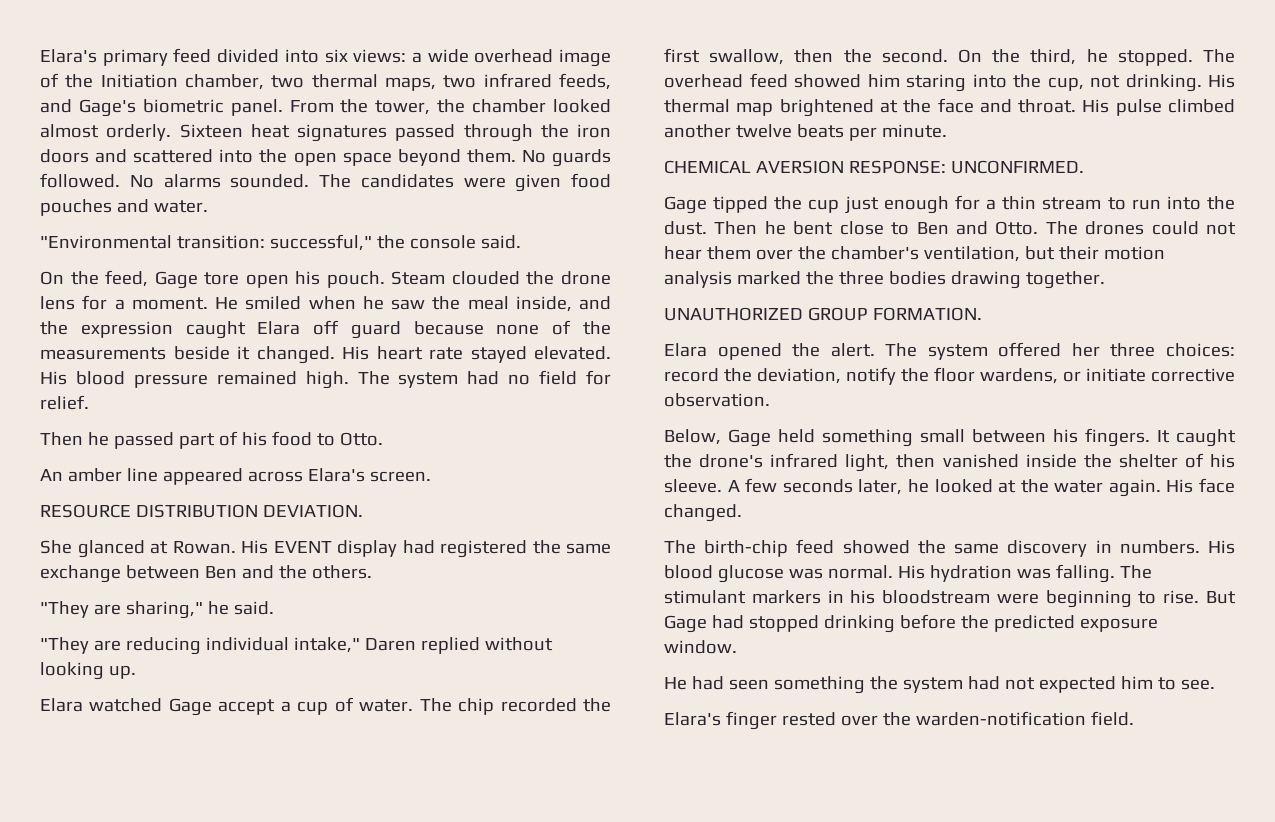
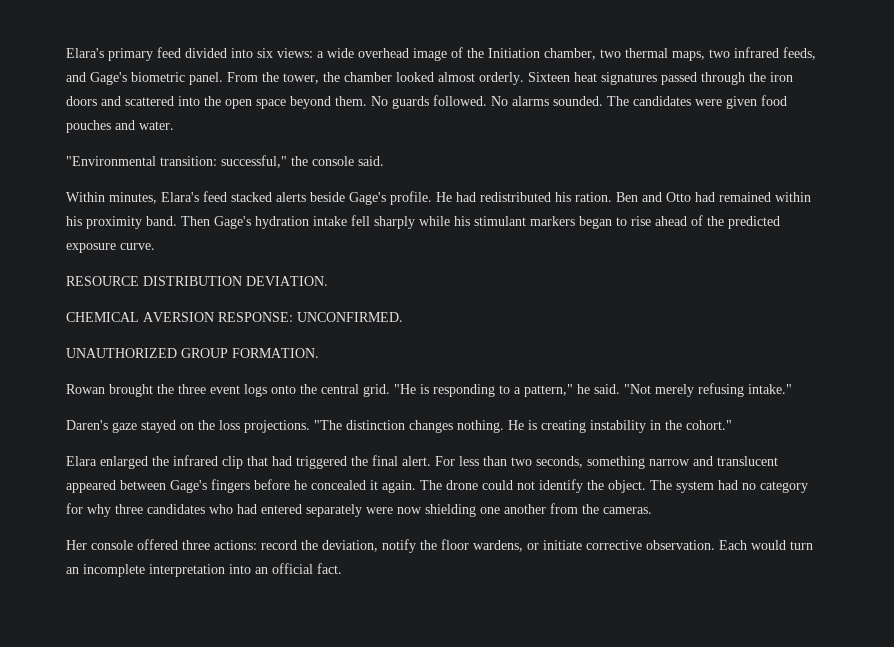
[40,270,611,289] [40,295,611,312] [40,320,611,339] [40,346,611,364] [40,370,611,389] [40,395,89,410] [40,431,383,449] [40,468,431,485] [40,504,363,518] [40,540,611,558] [40,565,372,583] [40,601,274,619] [40,637,553,655] [40,662,136,680] [40,697,611,716] [664,48,1235,66] [664,73,1235,92] [664,98,1235,117] [664,124,947,141] [664,160,1084,174] [664,195,1235,214] [664,221,1236,235] [664,246,1165,262] [664,271,1105,289] [664,307,982,321] [664,342,1235,360] On the feed, Gage tore open his pouch. Steam clouded the drone lens for a moment. He smiled when he saw the meal inside, and the expression caught Elara off guard because none of the measurements beside it changed. His heart rate stayed elevated. His blood pressure remained high. The system had no field for relief. // Then he passed part of his food to Otto. // An amber line appeared across Elara's screen. // RESOURCE DISTRIBUTION DEVIATION. // She glanced at Rowan. His EVENT display had registered the same exchange between Ben and the others. // "They are sharing," he said. // "They are reducing individual intake," Daren replied without looking up. // Elara watched Gage accept a cup of water. The chip recorded the first swallow, then the second. On the third, he stopped. The overhead feed showed him staring into the cup, not drinking. His thermal map brightened at the face and throat. His pulse climbed another twelve beats per minute. // CHEMICAL AVERSION RESPONSE: UNCONFIRMED. // Gage tipped the cup just enough for a thin stream to run into the dust. Then he bent close to Ben and Otto. The drones could not hear them over the chamber's ventilation, but their motion analysis marked the three bodies drawing together. // UNAUTHORIZED GROUP FORMATION. // Elara opened the alert. The system offered her three choices: -> [66,191,811,205] [66,215,780,229] [66,243,155,253] [66,276,328,286] [66,312,403,322] [66,348,319,358] [66,383,792,397] [66,420,732,433] [66,455,778,469] [66,479,808,493] [66,503,652,517] [66,539,257,550] Within minutes, Elara's feed stacked alerts beside Gage's profile. He had redistributed his ration. Ben and Otto had remained within his proximity band. Then Gage's hydration intake fell sharply while his stimulant markers began to rise ahead of the predicted exposure curve. // RESOURCE DISTRIBUTION DEVIATION. // CHEMICAL AVERSION RESPONSE: UNCONFIRMED. // UNAUTHORIZED GROUP FORMATION. // Rowan brought the three event logs onto the central grid. "He is responding to a pattern," he said. "Not merely refusing intake." // Daren's gaze stayed on the loss projections. "The distinction changes nothing. He is creating instability in the cohort." // Elara enlarged the infrared clip that had triggered the final alert. For less than two seconds, something narrow and translucent appeared between Gage's fingers before he concealed it again. The drone could not identify the object. The system had no category for why three candidates who had entered separately were now shielding one another from the cameras. // Her console offered three actions:
[664,428,1236,447] [664,453,1235,472] [664,478,1235,497] [664,504,742,522] [664,539,1235,557] [664,564,1152,583] [664,590,1236,608] [664,614,1158,633] [664,640,737,654] [664,676,1215,694] [664,711,1134,730] // Below, Gage held something small between his fingers. It caught the drone's infrared light, then vanished inside the shelter of his sleeve. A few seconds later, he looked at the water again. His face changed. // The birth-chip feed showed the same discovery in numbers. His blood glucose was normal. His hydration was falling. The stimulant markers in his bloodstream were beginning to rise. But Gage had stopped drinking before the predicted exposure window. // He had seen something the system had not expected him to see. // Elara's finger rested over the warden-notification field. -> [719,540,813,550] [66,563,342,577] Each would turn an incomplete interpretation into an official fact.

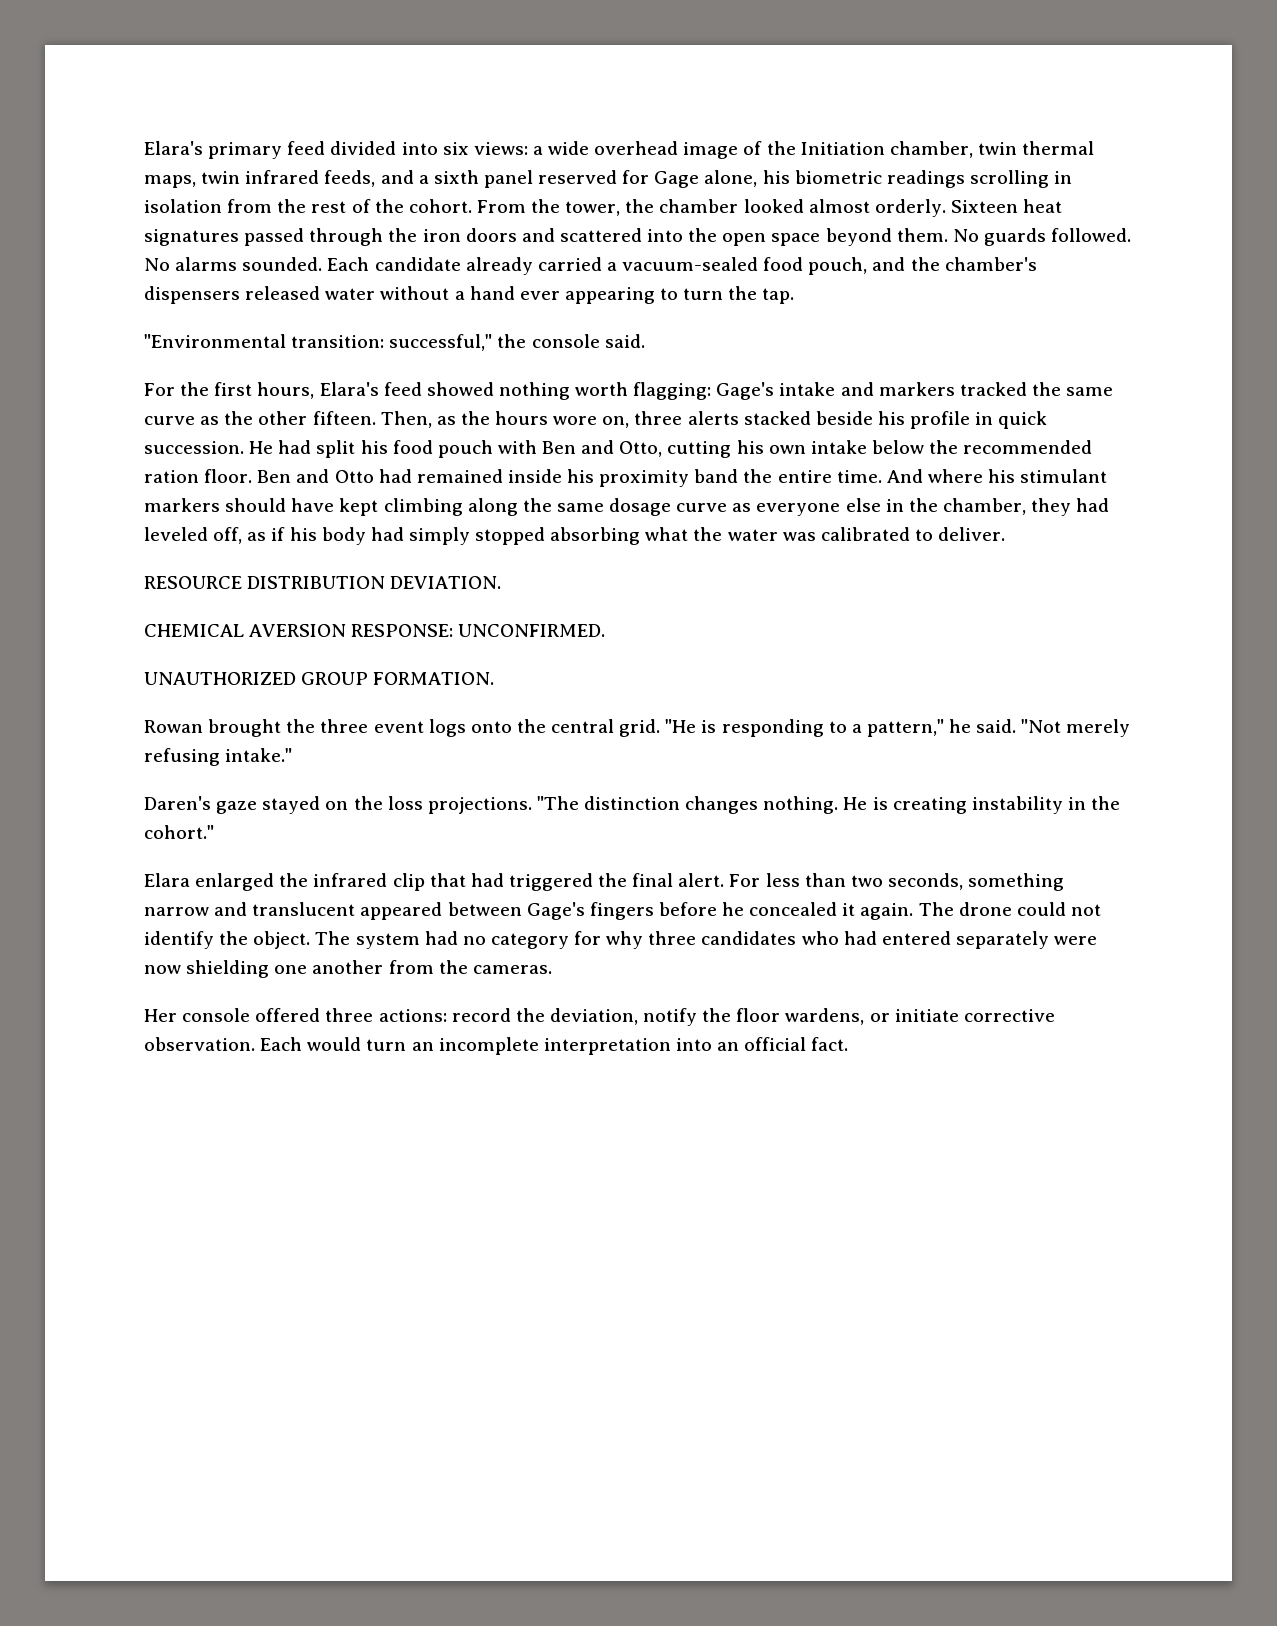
[600,49,621,58] two -> [977,142,1017,155] twin
[709,49,730,58] two -> [201,171,241,184] twin
[90,72,223,85] Gage's biometric panel. -> [418,170,1073,188] [144,199,472,213] a sixth panel reserved for Gage alone, his biometric readings scrolling in isolation from the rest of the cohort.
[607,95,787,109] [66,120,174,133] The candidates were given food pouches and water. -> [327,257,1037,275] [144,286,795,304] Each candidate already carried a vacuum-sealed food pouch, and the chamber's dispensers released water without a hand ever appearing to turn the tap.
[66,191,612,205] Within minutes, Elara's feed stacked alerts beside Gage's profile. He had redistributed his ration. -> [144,382,1114,400] [144,411,1048,429] [144,440,1093,458] [144,469,253,483] For the first hours, Elara's feed showed nothing worth flagging: Gage's intake and markers tracked the same curve as the other fifteen. Then, as the hours wore on, three alerts stacked beside his profile in quick succession. He had split his food pouch with Ben and Otto, cutting his own intake below the recommended ration floor.
[775,192,811,202] within -> [507,469,562,483] inside
[146,215,780,229] [66,243,155,253] band. Then Gage's hydration intake fell sharply while his stimulant markers began to rise ahead of the predicted exposure curve. -> [694,469,1108,483] [144,498,1110,516] [144,527,1006,545] band the entire time. And where his stimulant markers should have kept climbing along the same dosage curve as everyone else in the chamber, they had leveled off, as if his body had simply stopped absorbing what the water was calibrated to deliver.

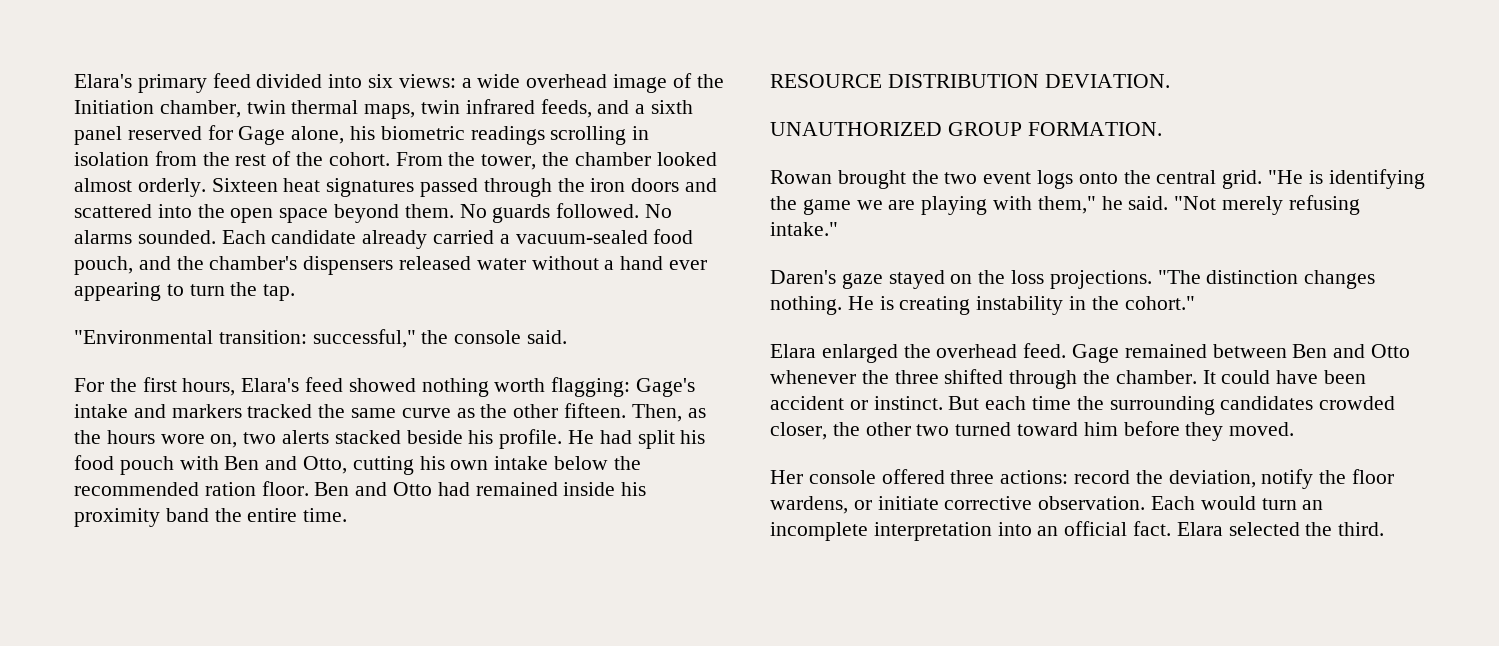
[634,411,683,425] three -> [243,432,277,444] two
[910,411,1048,429] [144,441,244,454] profile in quick succession. -> [499,429,563,449] profile.
[886,469,1108,483] [144,498,1110,516] [144,527,1006,545] And where his stimulant markers should have kept climbing along the same dosage curve as everyone else in the chamber, they had leveled off, as if his body had simply stopped absorbing what the water was calibrated to deliver. -> (348, 515) none
[144,624,606,637] // CHEMICAL AVERSION RESPONSE: UNCONFIRMED. -> (1170, 81) none
[320,719,369,733] three -> [944,172,978,184] two
[721,719,944,737] responding to a pattern," -> [1328,169,1425,189] [770,196,1096,215] identifying the game we are playing with them,"
[313,873,1065,891] [144,902,1101,920] [144,931,1098,949] [144,960,552,978] infrared clip that had triggered the final alert. For less than two seconds, something narrow and translucent appeared between Gage's fingers before he concealed it again. The drone could not identify the object. The system had no category for why three candidates who had entered separately were now shielding one another from the cameras. -> [936,343,1411,363] [770,369,1367,389] [770,396,1396,415] [770,421,1295,441] overhead feed. Gage remained between Ben and Otto whenever the three shifted through the chamber. It could have been accident or instinct. But each time the surrounding candidates crowded closer, the other two turned toward him before they moved.
(849, 1044) none -> [1176,522,1385,536] Elara selected the third.

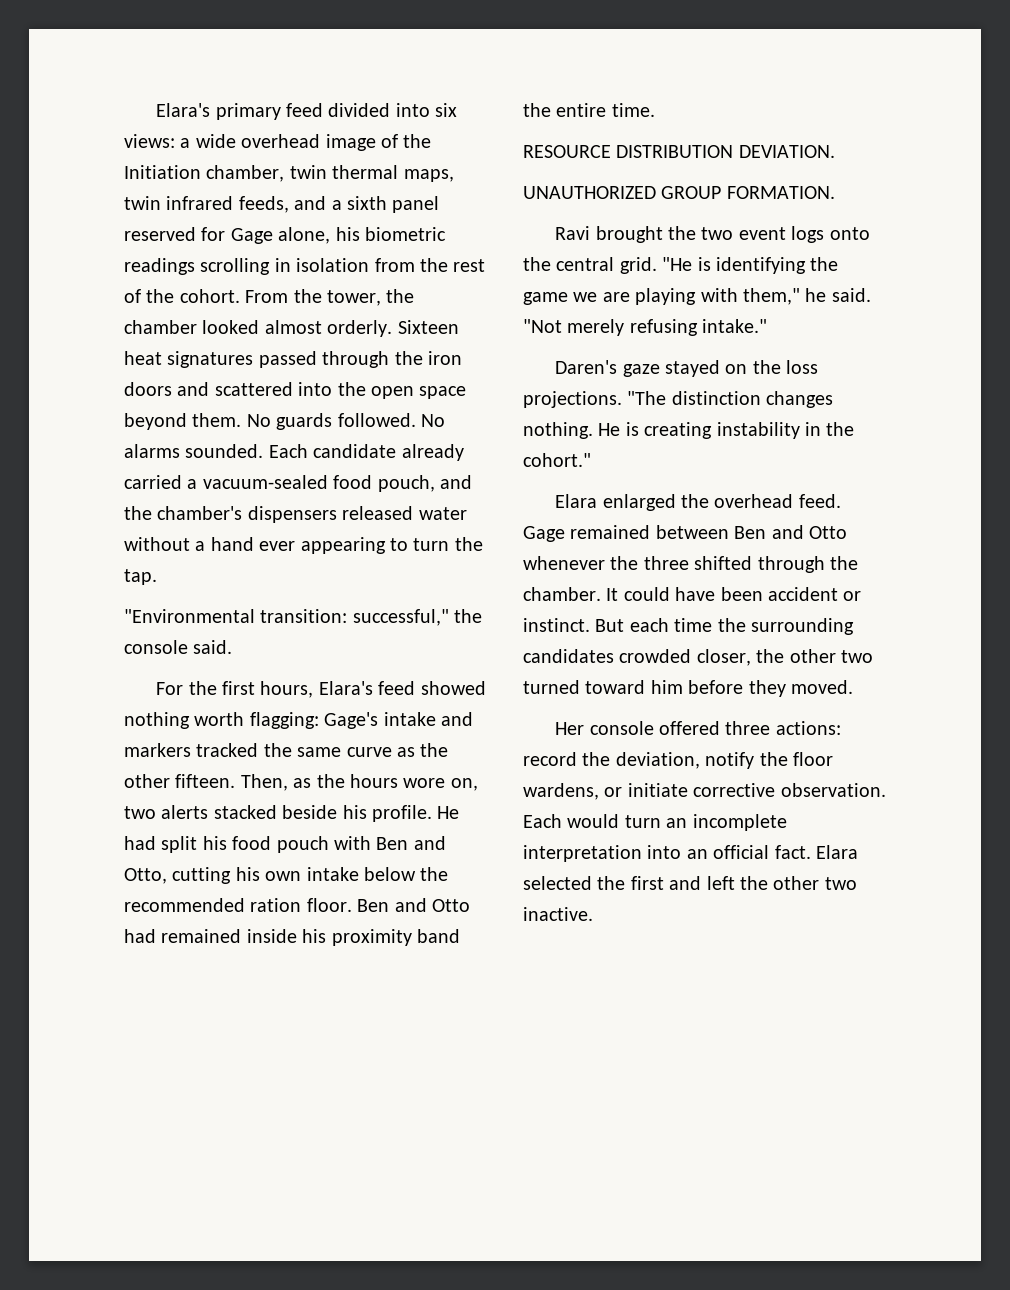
[770,170,832,184] Rowan -> [555,226,591,240] Ravi
[1338,522,1385,536] third. -> [630,876,857,890] [523,907,593,921] first and left the other two inactive.

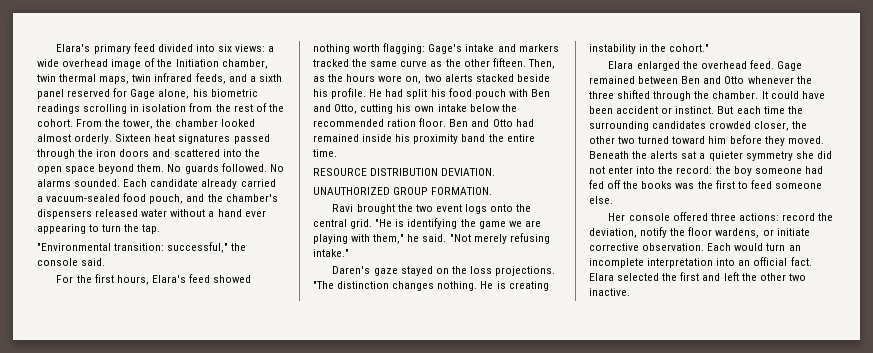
(853, 687) none -> [589,151,832,161] [589,166,823,176] [589,180,822,189] [589,196,613,204] Beneath the alerts sat a quieter symmetry she did not enter into the record: the boy someone had fed off the books was the first to feed someone else.

